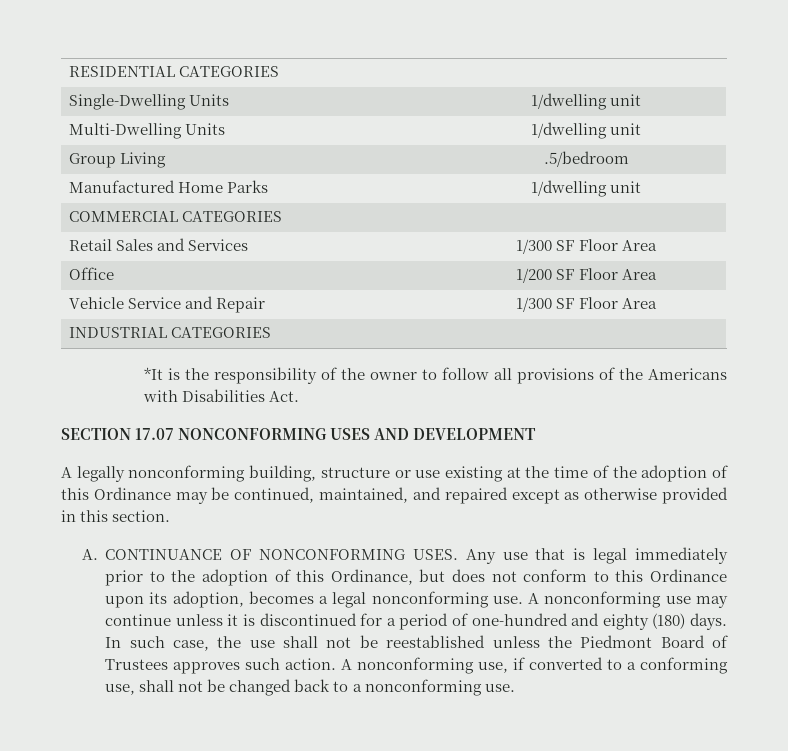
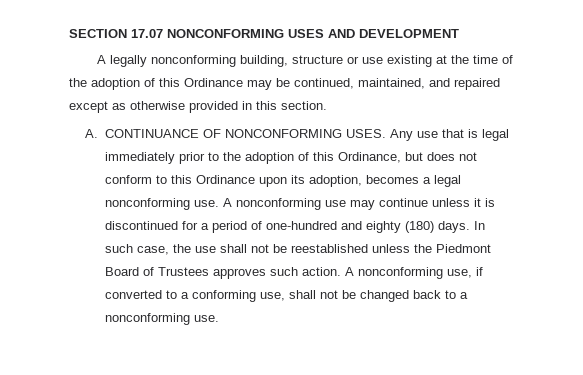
[68,66,279,77] [68,94,229,110] [530,93,642,110] [68,123,225,139] [530,122,642,139] [68,152,166,168] [543,151,629,167] [68,180,268,193] [530,180,642,197] [68,211,282,222] [68,238,248,251] [516,239,657,254] [68,267,114,280] [516,268,657,283] [68,296,265,313] [516,297,657,312] [68,327,271,338] [143,367,727,384] [142,389,299,402] RESIDENTIAL CATEGORIES // Single-Dwelling Units | 1/dwelling unit // Multi-Dwelling Units | 1/dwelling unit // Group Living | .5/bedroom // Manufactured Home Parks | 1/dwelling unit // COMMERCIAL CATEGORIES // Retail Sales and Services | 1/300 SF Floor Area // Office | 1/200 SF Floor Area // Vehicle Service and Repair | 1/300 SF Floor Area // INDUSTRIAL CATEGORIES // *It is the responsibility of the owner to follow all provisions of the Americans with Disabilities Act. // -> (69, 33) none

